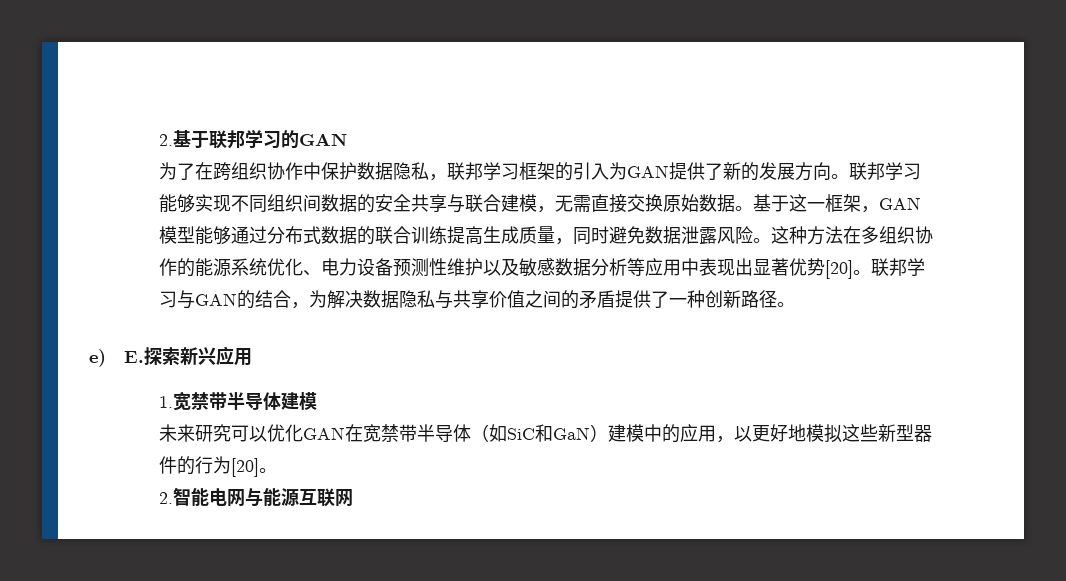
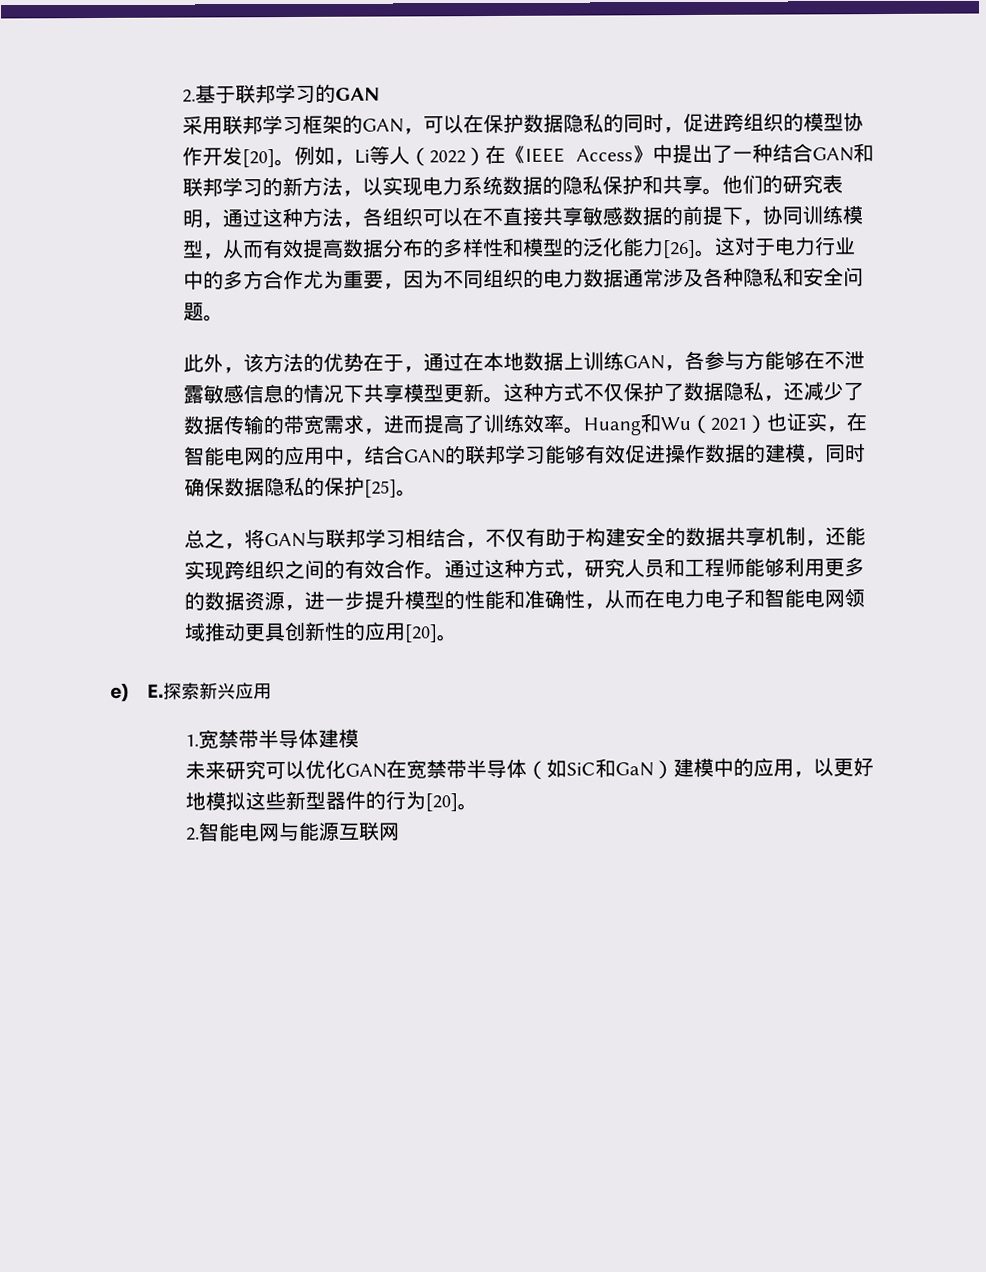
[159,162,922,181] [159,194,922,213] [159,226,934,245] [159,258,926,279] [159,290,778,309] 为了在跨组织协作中保护数据隐私，联邦学习框架的引入为GAN提供了新的发展方向。联邦学习能够实现不同组织间数据的安全共享与联合建模，无需直接交换原始数据。基于这一框架，GAN模型能够通过分布式数据的联合训练提高生成质量，同时避免数据泄露风险。这种方法在多组织协作的能源系统优化、电力设备预测性维护以及敏感数据分析等应用中表现出显著优势[20]。联邦学习与GAN的结合，为解决数据隐私与共享价值之间的矛盾提供了一种创新路径 -> [181,112,864,135] [181,143,874,168] [181,174,843,197] [181,205,863,229] [181,236,856,260] [182,267,864,290] [182,302,224,322] [182,350,865,374] [182,381,864,404] [182,412,867,436] [183,443,866,466] [183,476,417,498] [183,526,866,550] [183,557,865,581] [183,588,865,612] [183,621,438,643] 采用联邦学习框架的GAN，可以在保护数据隐私的同时，促进跨组织的模型协作开发[20]。例如，Li等人（2022）在《IEEE Access》中提出了一种结合GAN和联邦学习的新方法，以实现电力系统数据的隐私保护和共享。他们的研究表明，通过这种方法，各组织可以在不直接共享敏感数据的前提下，协同训练模型，从而有效提高数据分布的多样性和模型的泛化能力[26]。这对于电力行业中的多方合作尤为重要，因为不同组织的电力数据通常涉及各种隐私和安全问题。 // 此外，该方法的优势在于，通过在本地数据上训练GAN，各参与方能够在不泄露敏感信息的情况下共享模型更新。这种方式不仅保护了数据隐私，还减少了数据传输的带宽需求，进而提高了训练效率。Huang和Wu（2021）也证实，在智能电网的应用中，结合GAN的联邦学习能够有效促进操作数据的建模，同时确保数据隐私的保护[25]。 // 总之，将GAN与联邦学习相结合，不仅有助于构建安全的数据共享机制，还能实现跨组织之间的有效合作。通过这种方式，研究人员和工程师能够利用更多的数据资源，进一步提升模型的性能和准确性，从而在电力电子和智能电网领域推动更具创新性的应用[20]

